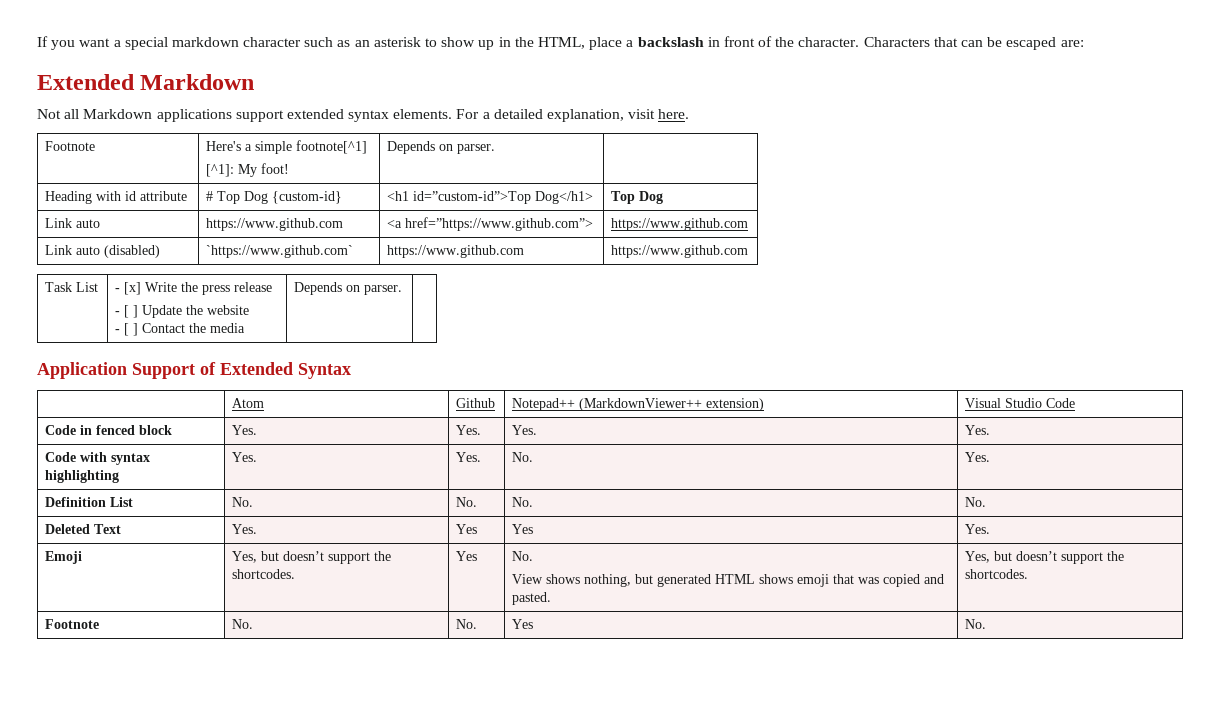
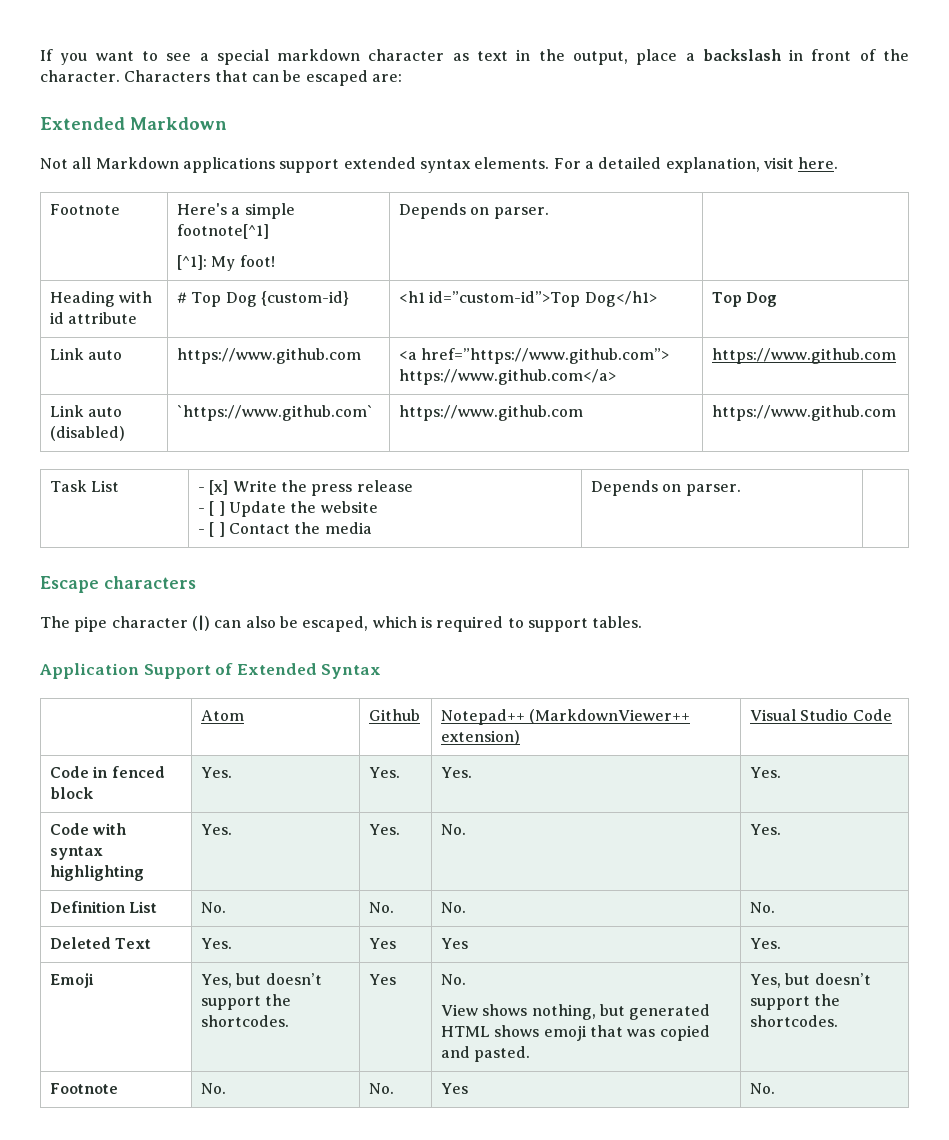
(111, 42) none -> [141,51,192,61] to see
[304,37,495,50] such as an asterisk to show up -> [452,51,509,61] as text
[537,37,585,49] HTML, -> [572,51,628,65] output,
(593, 224) none -> [399,369,617,385] https://www.github.com</a>
(402, 290) none -> [40,576,196,593] [40,615,643,632] // Escape characters // The pipe character (|) can also be escaped, which is required to support tables.

